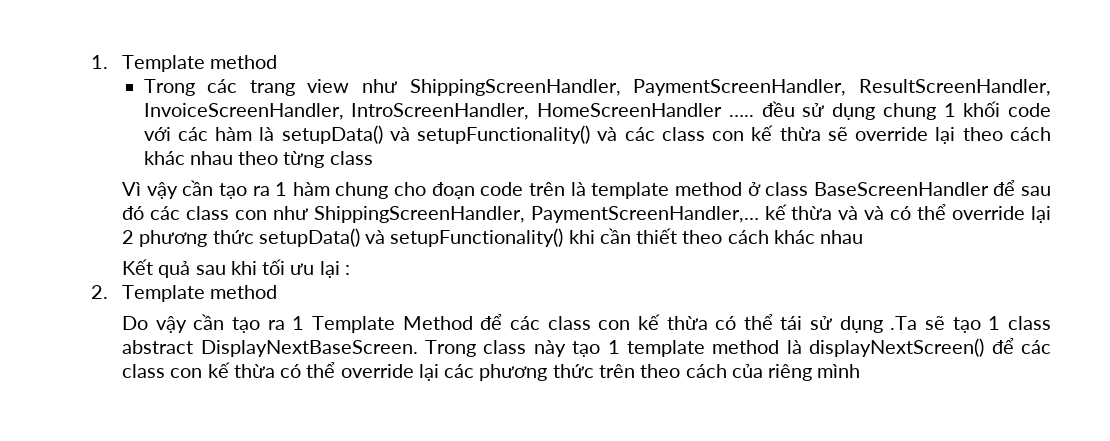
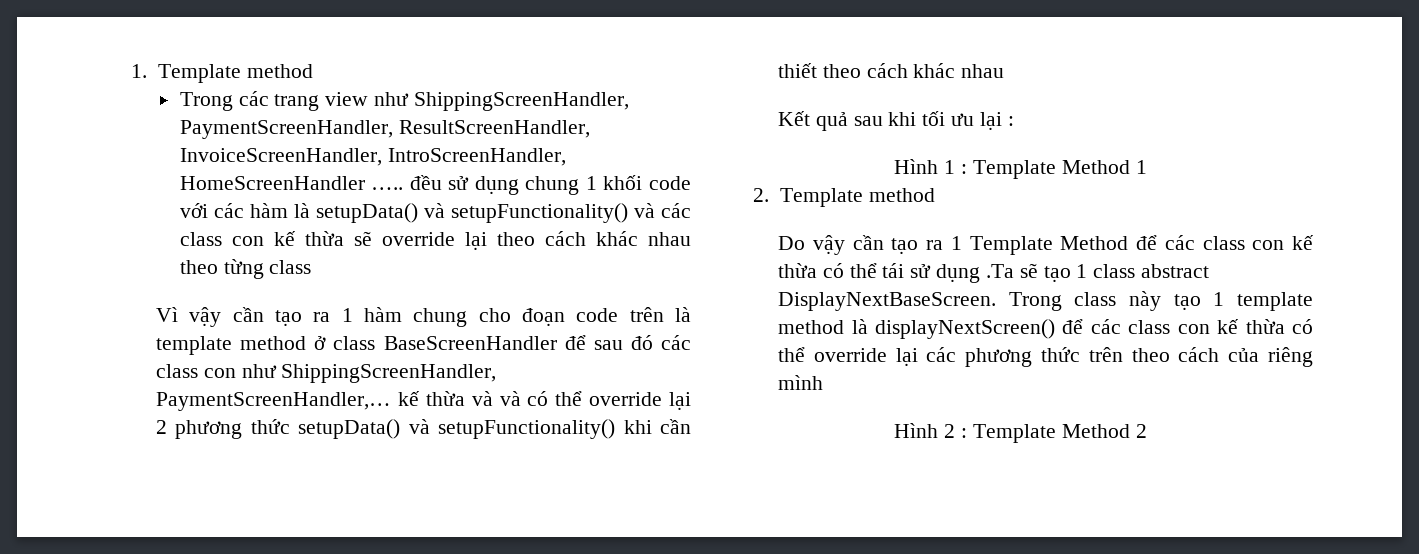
(350, 270) none -> [894,159,1147,179] // Hình 1 : Template Method 1
(861, 371) none -> [894,423,1147,443] // Hình 2 : Template Method 2

